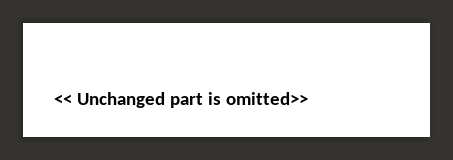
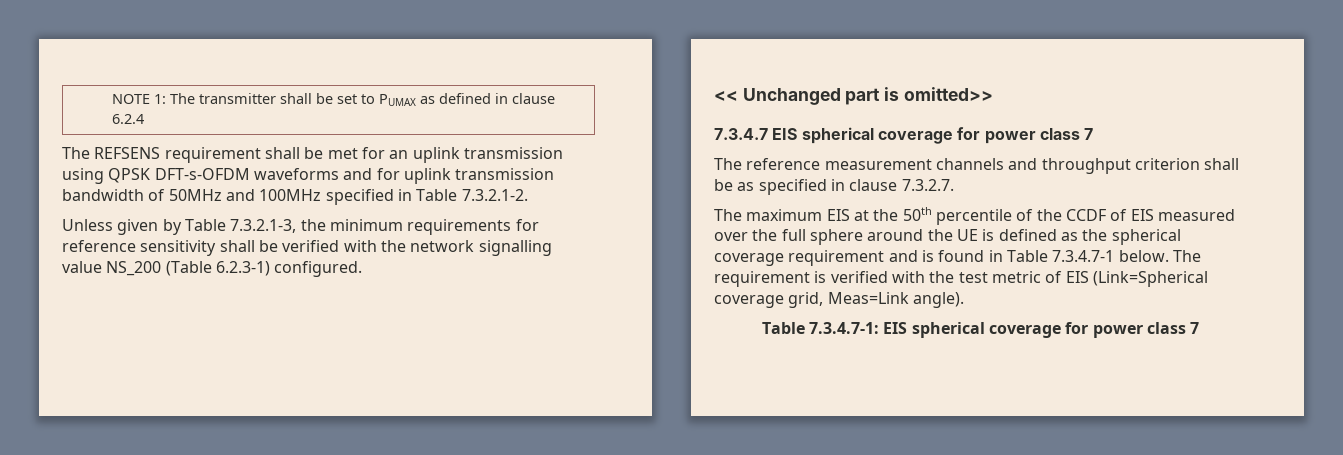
(54, 99) none -> [111,93,555,106] [111,114,144,124] [62,147,563,163] [62,168,555,184] [62,189,528,205] [62,219,539,235] [62,240,552,256] [62,261,363,277] NOTE 1: The transmitter shall be set to PUMAX as defined in clause 6.2.4 // The REFSENS requirement shall be met for an uplink transmission using QPSK DFT-s-OFDM waveforms and for uplink transmission bandwidth of 50MHz and 100MHz specified in Table 7.3.2.1-2. // Unless given by Table 7.3.2.1-3, the minimum requirements for reference sensitivity shall be verified with the network signalling value NS_200 (Table 6.2.3-1) configured. //
(308, 98) none -> [714,127,1094,144] [714,158,1240,174] [714,179,954,195] [714,207,1235,225] [714,229,1181,245] [714,250,1201,266] [714,271,1208,287] [714,292,964,308] [761,322,1200,338] // 7.3.4.7 EIS spherical coverage for power class 7 // The reference measurement channels and throughput criterion shall be as specified in clause 7.3.2.7. // The maximum EIS at the 50th percentile of the CCDF of EIS measured over the full sphere around the UE is defined as the spherical coverage requirement and is found in Table 7.3.4.7-1 below. The requirement is verified with the test metric of EIS (Link=Spherical coverage grid, Meas=Link angle). // Table 7.3.4.7-1: EIS spherical coverage for power class 7

